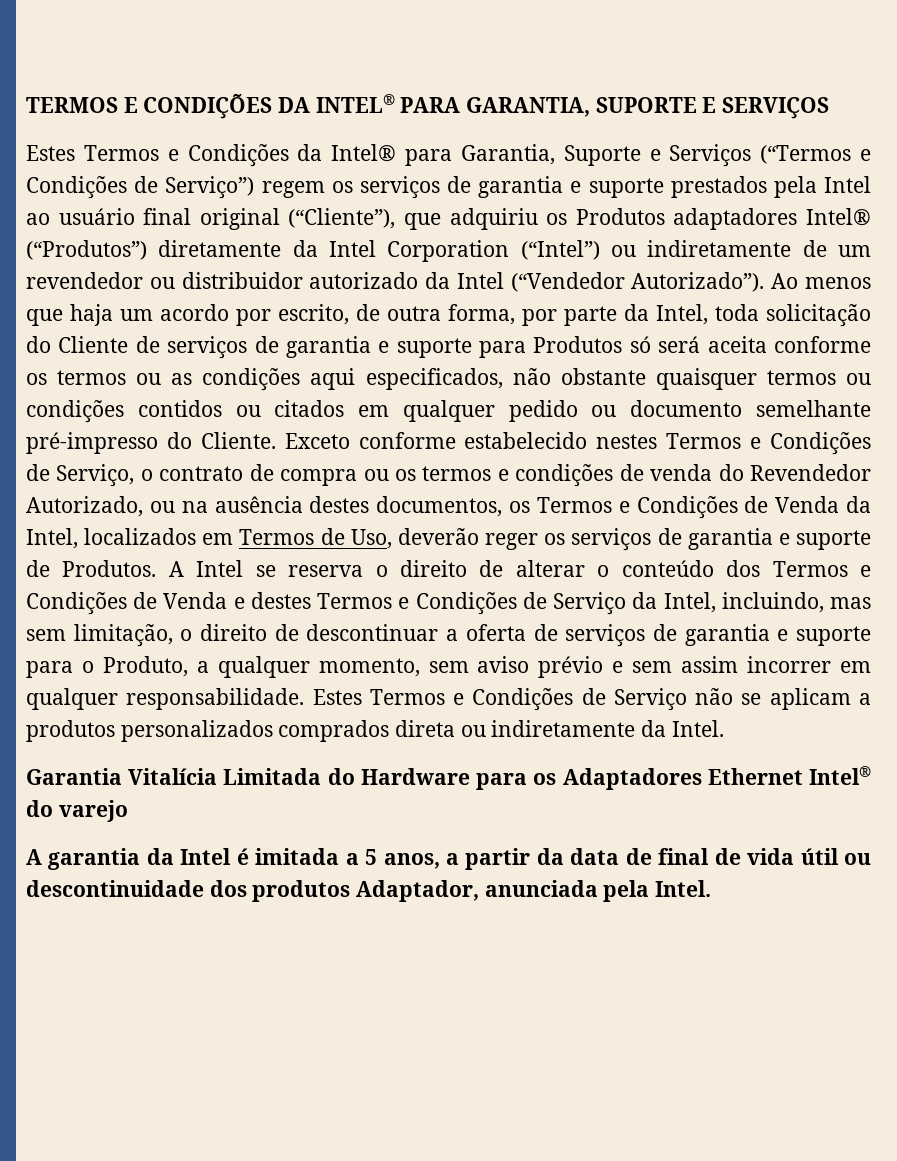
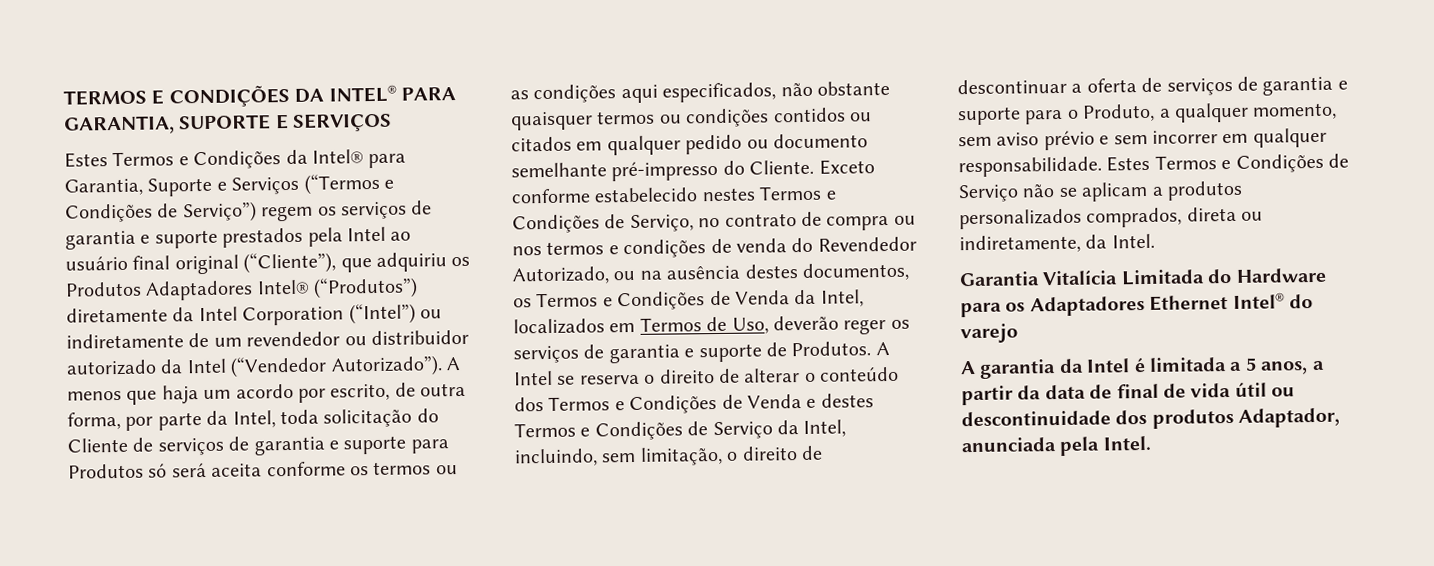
[673,208,798,230] adaptadores -> [145,280,254,301] Adaptadores
[771,273,799,289] Ao -> [446,357,460,371] A
[140,469,153,481] o -> [698,217,721,228] no
[395,469,416,481] os -> [512,246,542,256] nos
[830,597,872,609] mas -> (598, 457) none
[681,656,739,673] assim -> (1148, 139) none
[278,720,390,742] comprados -> [1086,207,1183,228] comprados,
[491,720,636,737] indiretamente -> [959,234,1081,254] indiretamente,
[255,848,340,865] imitada -> [1149,357,1227,372] limitada

